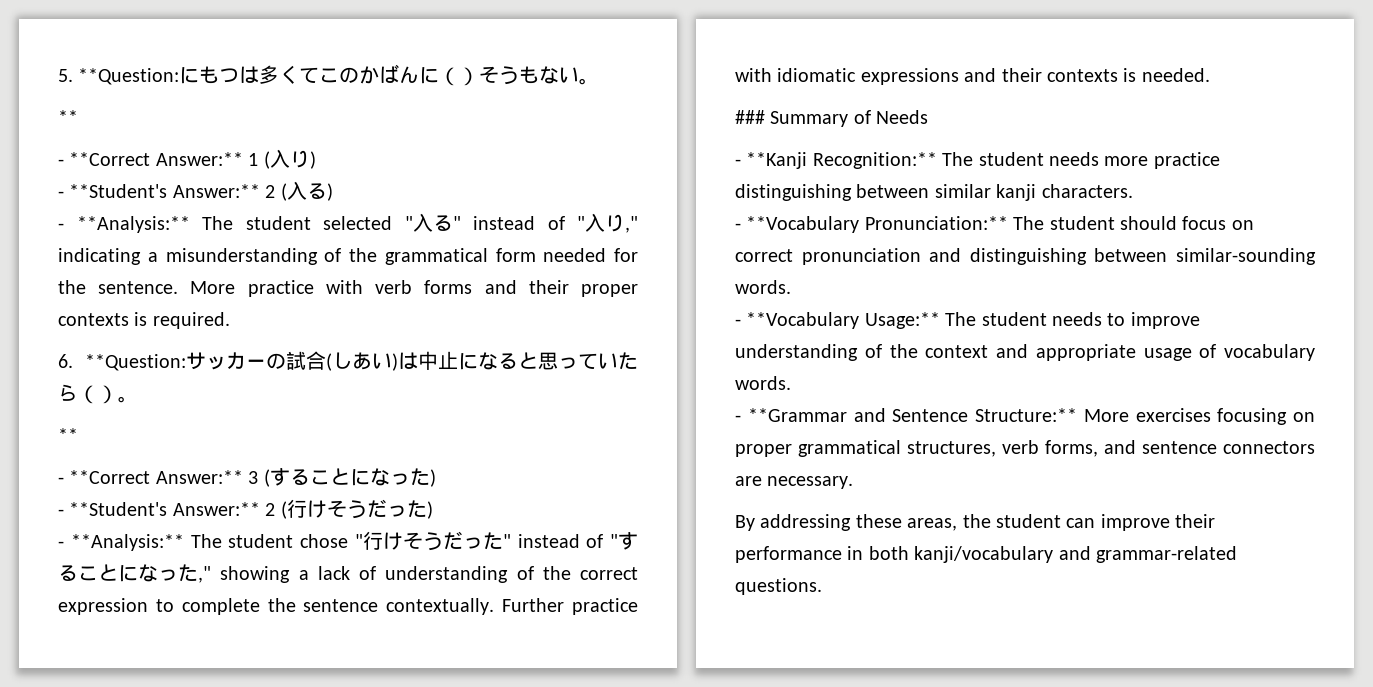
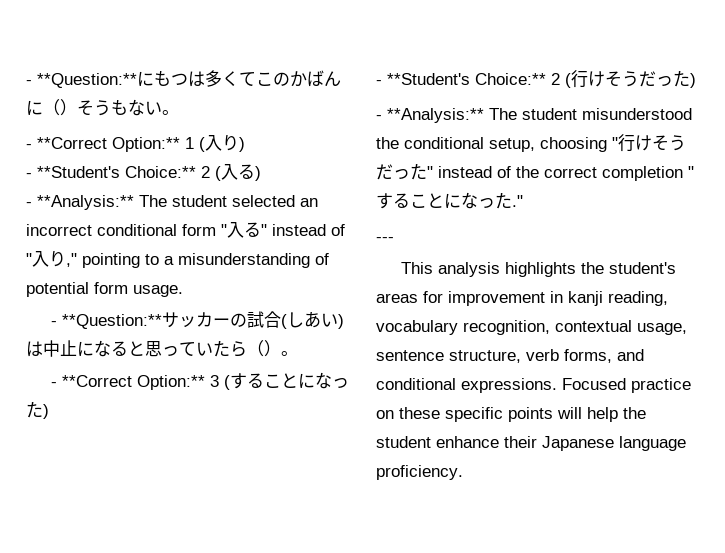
[58,68,180,85] 5. **Question: -> [26,73,137,88] - **Question:**
[58,110,78,124] [58,152,243,166] // ** // - **Correct Answer:** -> [26,137,180,152] // - **Correct Option:**
[172,184,260,198] Answer:** -> [125,166,196,178] Choice:**
(392, 223) none -> [300,198,318,207] [26,224,216,236] an incorrect conditional form
[58,248,141,265] indicating -> [82,253,159,268] pointing to
[349,248,638,265] [58,280,638,297] [58,312,230,329] [58,354,187,371] the grammatical form needed for the sentence. More practice with verb forms and their proper contexts is required. // 6. **Question: -> [26,282,183,297] [50,314,162,329] potential form usage. // - **Question:**
[58,428,78,442] [58,470,243,484] // ** // - **Correct Answer:** -> [50,375,205,390] // - **Correct Option:**
[172,502,260,516] Answer:** -> [475,73,546,85] Choice:**
[300,534,348,548] chose -> [582,108,692,120] [376,137,607,152] misunderstood the conditional setup, choosing
(604, 541) none -> [516,166,683,181] the correct completion
[198,566,638,583] [58,598,638,615] [735,68,1210,85] [735,110,929,127] [735,152,1220,169] [735,184,1133,201] [735,216,1254,233] [735,248,1316,265] [735,280,791,294] [735,312,1200,329] [735,344,1315,361] [735,376,791,390] [735,408,1315,425] [735,440,1315,457] [735,476,854,489] [735,514,1216,531] [735,546,1237,563] [735,578,822,595] ," showing a lack of understanding of the correct expression to complete the sentence contextually. Further practice with idiomatic expressions and their contexts is needed. // ### Summary of Needs // - **Kanji Recognition:** The student needs more practice distinguishing between similar kanji characters. // - **Vocabulary Pronunciation:** The student should focus on correct pronunciation and distinguishing between similar-sounding words. // - **Vocabulary Usage:** The student needs to improve understanding of the context and appropriate usage of vocabulary words. // - **Grammar and Sentence Structure:** More exercises focusing on proper grammatical structures, verb forms, and sentence connectors are necessary. // By addressing these areas, the student can improve their performance in both kanji/vocabulary and grammar-related questions. -> [512,195,523,207] [376,237,394,242] [400,262,676,277] [376,291,668,306] [376,320,687,335] [376,349,644,363] [376,378,691,393] [376,407,646,422] [376,436,686,451] [376,465,463,480] ." // --- // This analysis highlights the student's areas for improvement in kanji reading, vocabulary recognition, contextual usage, sentence structure, verb forms, and conditional expressions. Focused practice on these specific points will help the student enhance their Japanese language proficiency.

